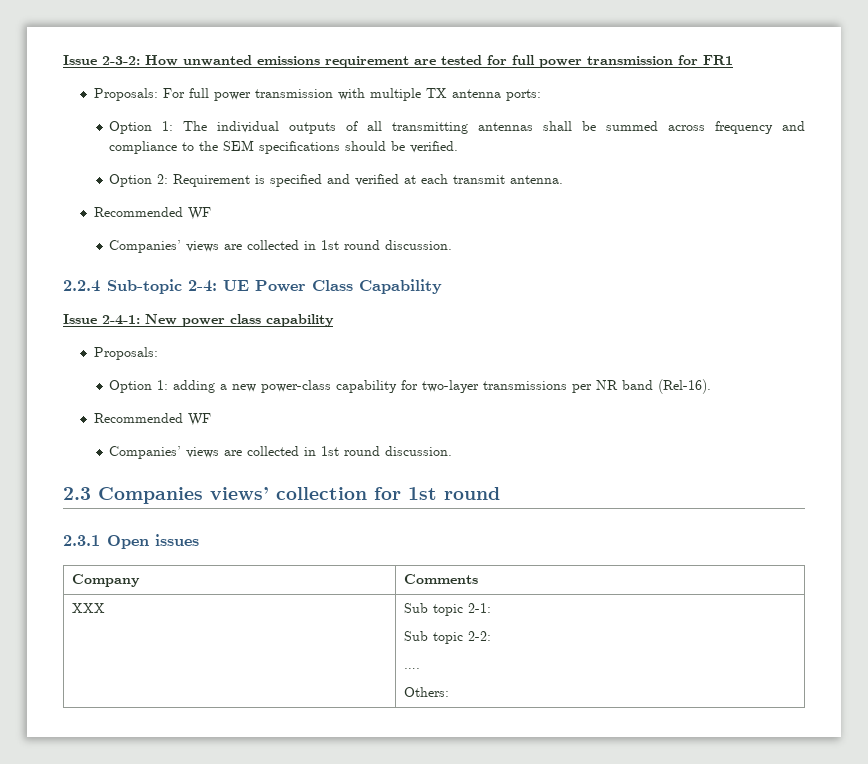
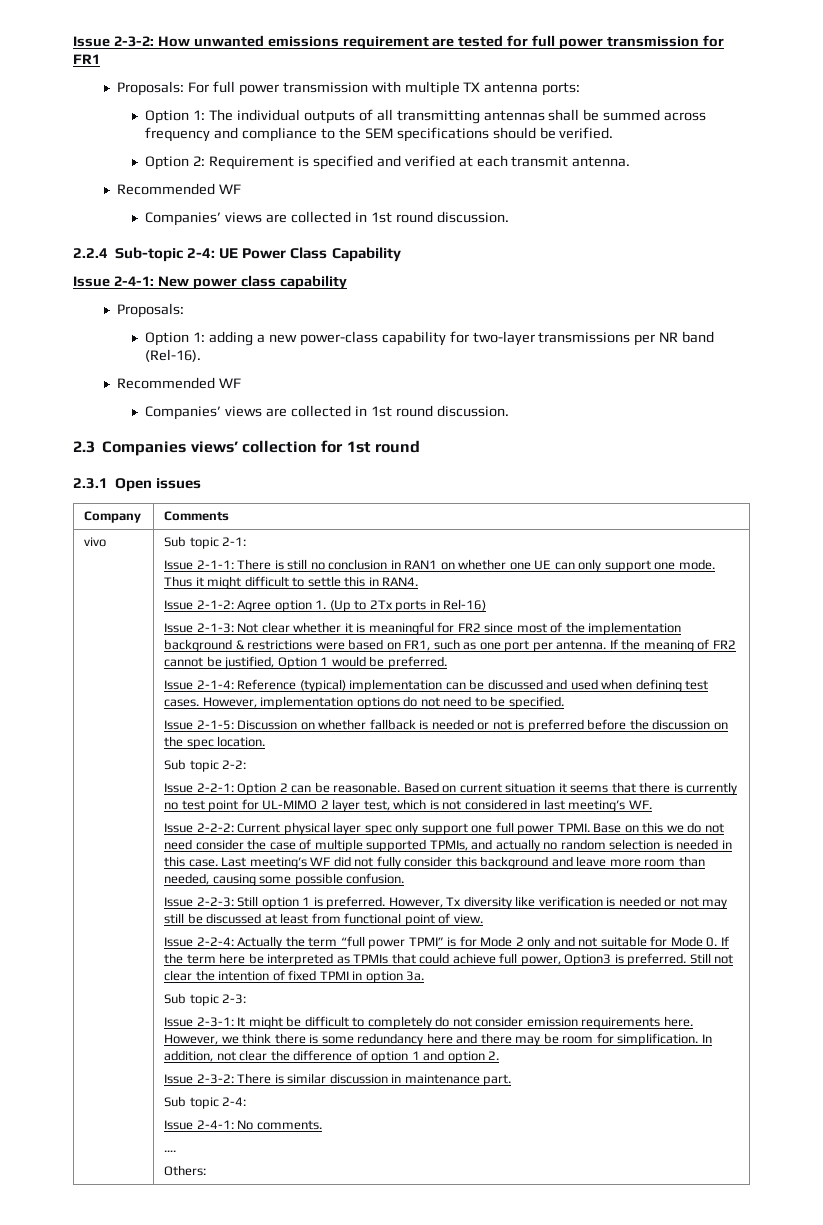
[72,603,106,613] XXX -> [84,537,107,547] vivo
[404,631,492,644] Sub topic 2-2: -> [164,559,715,572] [164,576,419,589] [164,599,487,612] [164,622,682,635] [164,639,736,652] [164,656,447,669] [164,679,709,692] [164,696,564,709] [164,719,728,732] [164,736,266,749] [164,759,247,772] [164,782,738,795] [164,799,652,812] [164,822,724,835] [164,839,732,852] [164,856,705,869] [164,873,405,886] [164,896,728,909] [164,913,483,926] [164,936,729,949] [164,953,734,966] [164,970,425,983] [164,993,247,1006] [164,1016,693,1029] [164,1033,712,1046] [164,1050,500,1063] [164,1073,512,1086] [164,1096,247,1109] [164,1120,322,1130] Issue 2-1-1: There is still no conclusion in RAN1 on whether one UE can only support one mode. Thus it might difficult to settle this in RAN4. // Issue 2-1-2: Agree option 1. (Up to 2Tx ports in Rel-16) // Issue 2-1-3: Not clear whether it is meaningful for FR2 since most of the implementation background & restrictions were based on FR1, such as one port per antenna. If the meaning of FR2 cannot be justified, Option 1 would be preferred. // Issue 2-1-4: Reference (typical) implementation can be discussed and used when defining test cases. However, implementation options do not need to be specified. // Issue 2-1-5: Discussion on whether fallback is needed or not is preferred before the discussion on the spec location. // Sub topic 2-2: // Issue 2-2-1: Option 2 can be reasonable. Based on current situation it seems that there is currently no test point for UL-MIMO 2 layer test, which is not considered in last meeting’s WF. // Issue 2-2-2: Current physical layer spec only support one full power TPMI. Base on this we do not need consider the case of multiple supported TPMIs, and actually no random selection is needed in this case. Last meeting’s WF did not fully consider this background and leave more room than needed, causing some possible confusion. // Issue 2-2-3: Still option 1 is preferred. However, Tx diversity like verification is needed or not may still be discussed at least from functional point of view. // Issue 2-2-4: Actually the term “full power TPMI” is for Mode 2 only and not suitable for Mode 0. If the term here be interpreted as TPMIs that could achieve full power, Option3 is preferred. Still not clear the intention of fixed TPMI in option 3a. // Sub topic 2-3: // Issue 2-3-1: It might be difficult to completely do not consider emission requirements here. However, we think there is some redundancy here and there may be room for simplification. In addition, not clear the difference of option 1 and option 2. // Issue 2-3-2: There is similar discussion in maintenance part. // Sub topic 2-4: // Issue 2-4-1: No comments.

